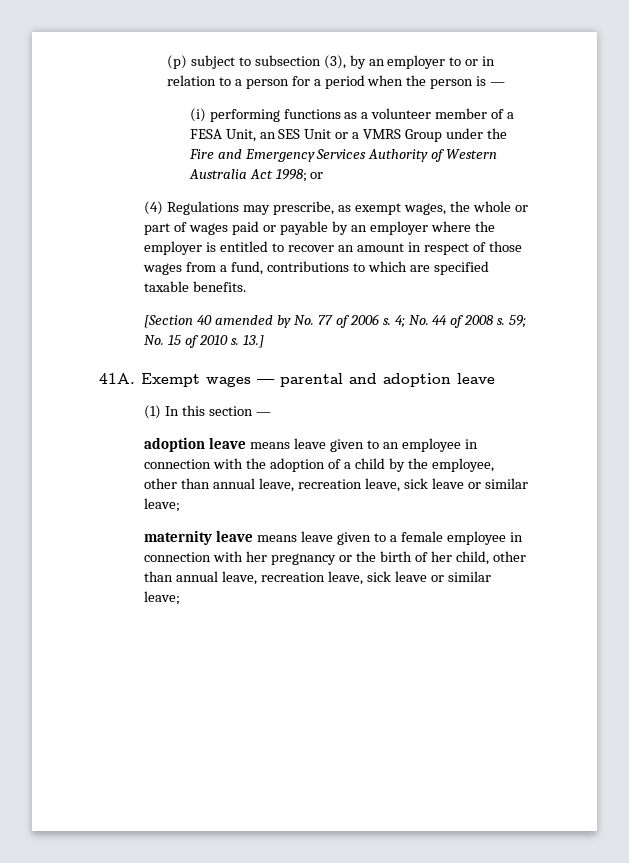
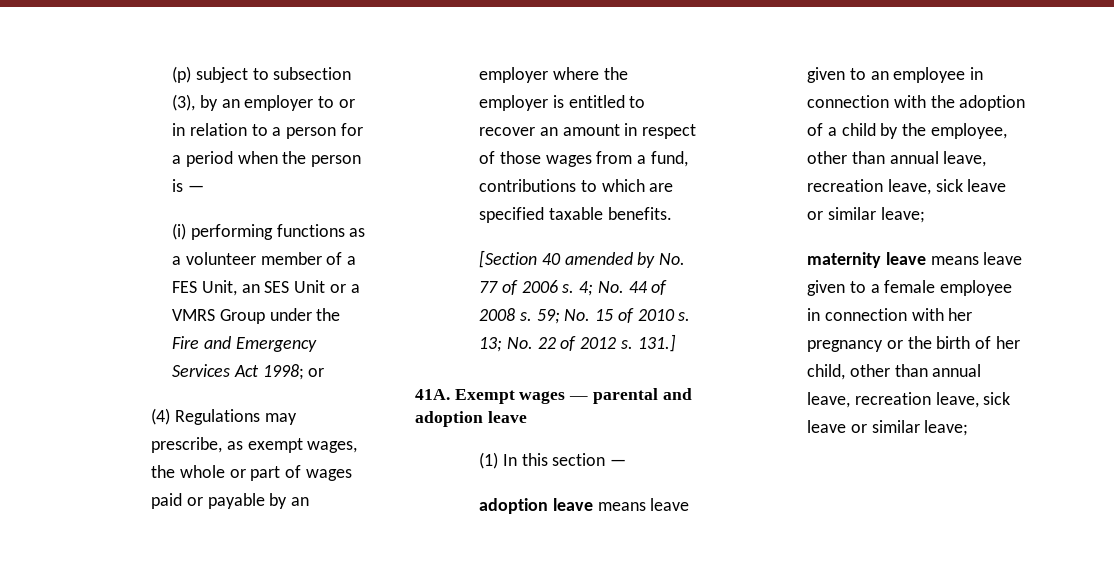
[189,129,222,139] FESA -> [172,281,198,293] FES
[368,149,498,162] [188,169,247,179] Authority of Western Australia -> (231, 370) none
[242,335,264,348] 13.] -> [479,334,676,352] 13; No. 22 of 2012 s. 131.]

